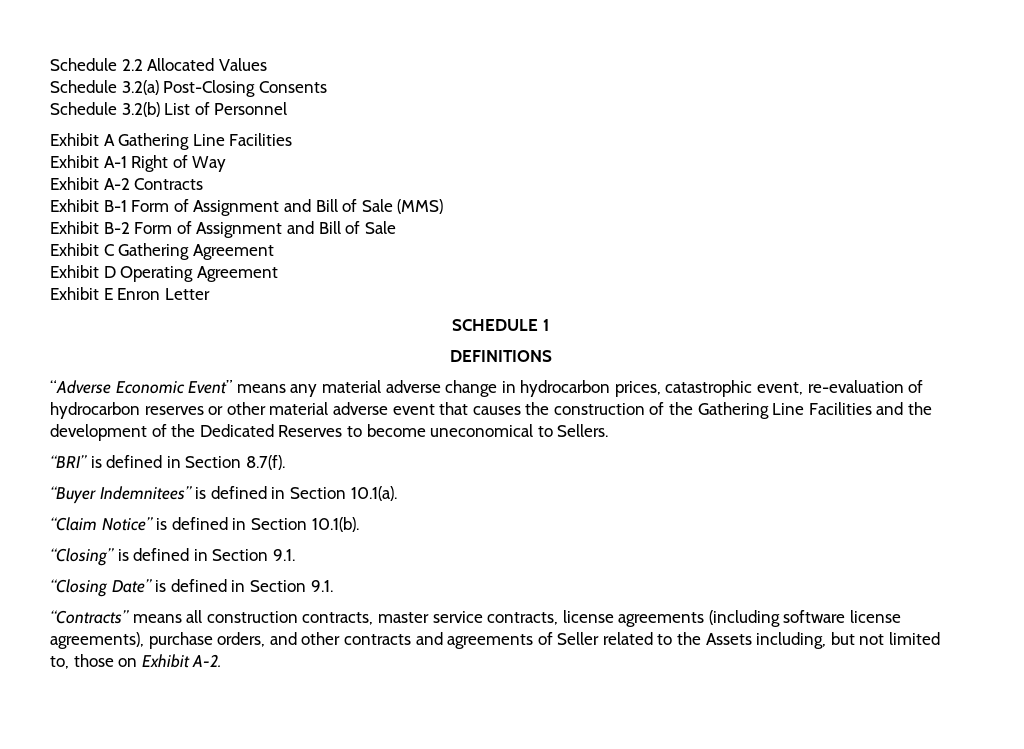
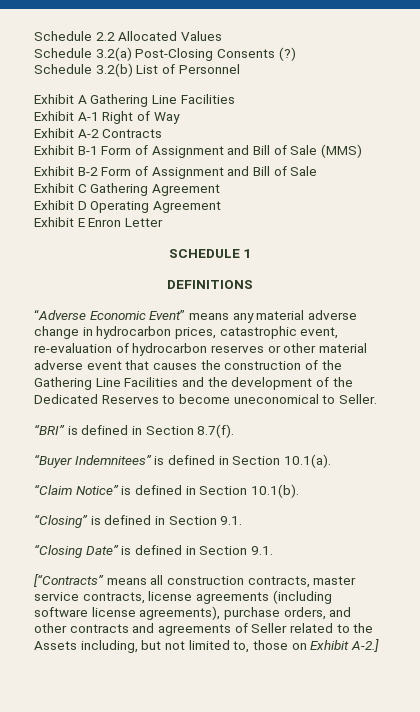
(327, 87) none -> [278,47,296,61] (?)
[557,424,609,437] Sellers. -> [338,394,377,404] Seller.
[50,610,129,624] “Contracts” -> [34,574,104,587] [“Contracts”
[192,654,223,667] A-2. -> [350,639,379,652] A-2.]

